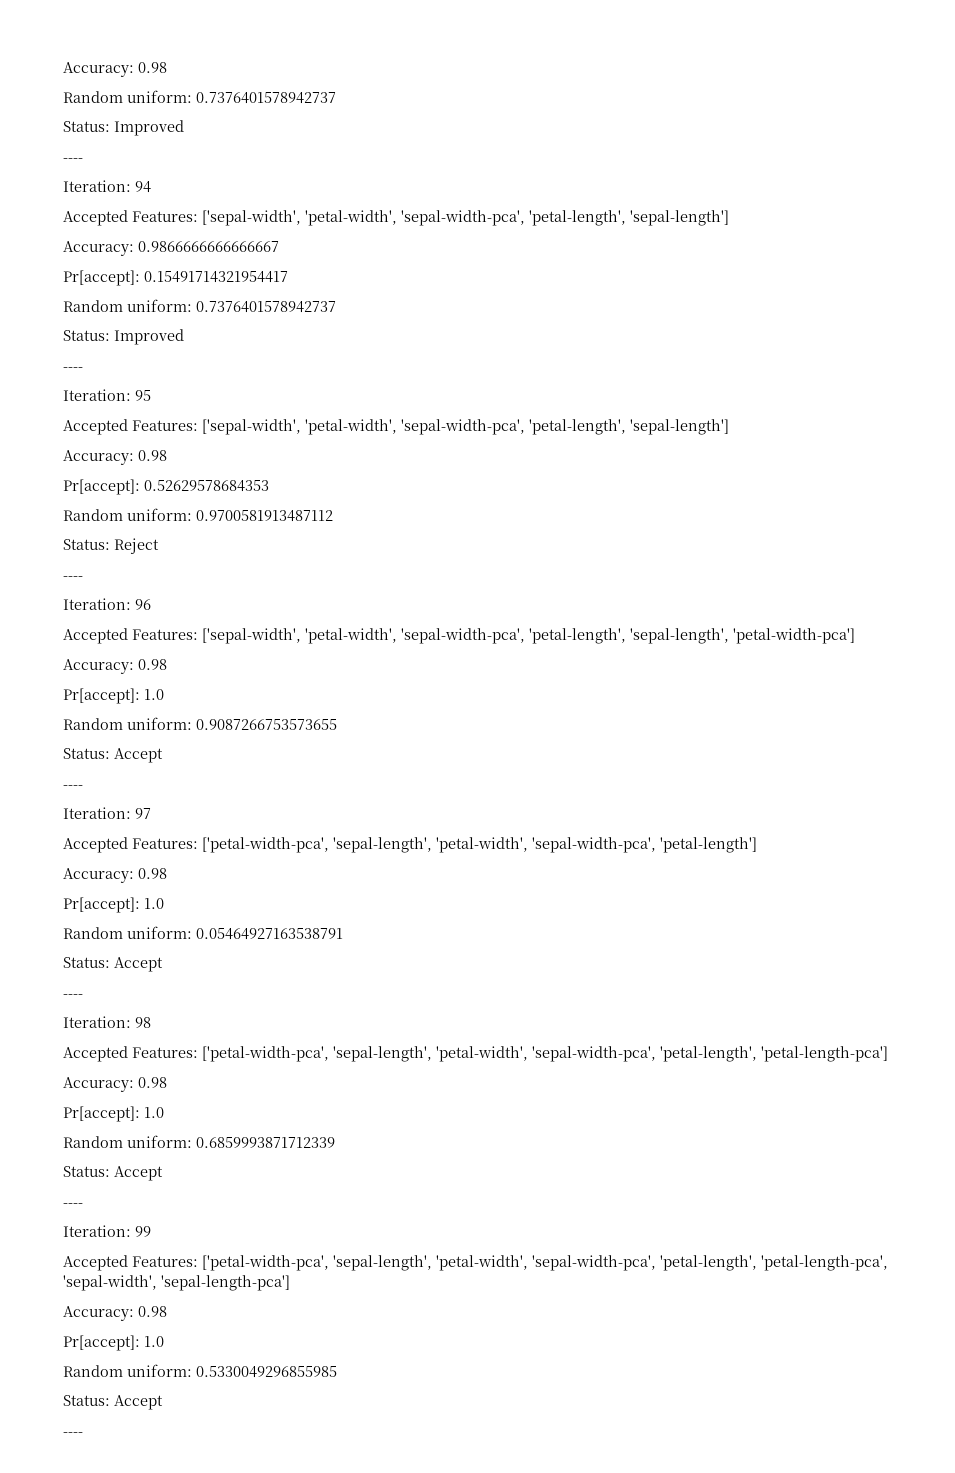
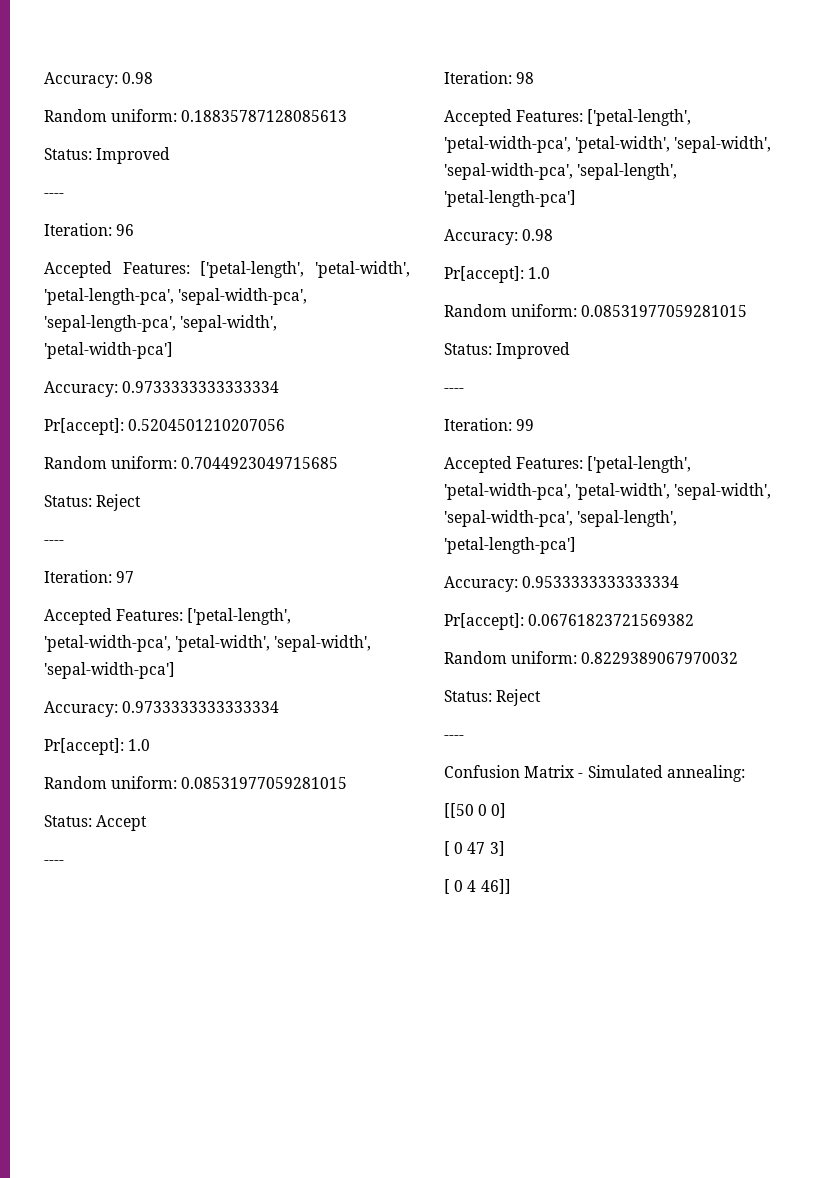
[196,92,336,104] [63,120,184,136] [63,158,83,162] [63,180,151,193] [63,210,729,226] [63,241,279,256] [63,270,288,286] [63,299,336,313] [63,329,184,345] [63,367,83,371] [63,389,151,401] [63,419,729,435] [63,450,167,465] [63,479,269,495] [63,508,333,522] [63,538,159,554] [63,576,83,580] [63,598,151,610] [63,628,729,644] 0.7376401578942737 // Status: Improved // ---- // Iteration: 94 // Accepted Features: ['sepal-width', 'petal-width', 'sepal-width-pca', 'petal-length', 'sepal-length'] // Accuracy: 0.9866666666666667 // Pr[accept]: 0.15491714321954417 // Random uniform: 0.7376401578942737 // Status: Improved // ---- // Iteration: 95 // Accepted Features: ['sepal-width', 'petal-width', 'sepal-width-pca', 'petal-length', 'sepal-length'] // Accuracy: 0.98 // Pr[accept]: 0.52629578684353 // Random uniform: 0.9700581913487112 // Status: Reject // ---- // Iteration: 96 // Accepted Features: ['sepal-width', 'petal-width', 'sepal-width-pca', 'petal-length', 'sepal-length', -> [181,110,348,122] [44,147,171,164] [44,193,64,198] [44,223,135,236] [44,261,410,278] [44,288,308,305] [44,315,278,332] 0.18835787128085613 // Status: Improved // ---- // Iteration: 96 // Accepted Features: ['petal-length', 'petal-width', 'petal-length-pca', 'sepal-width-pca', 'sepal-length-pca', 'sepal-width',
[138,659,167,670] [63,688,164,704] [63,717,337,730] [63,748,163,763] 0.98 // Pr[accept]: 1.0 // Random uniform: 0.9087266753573655 // Status: Accept -> [122,381,280,393] [44,418,286,435] [44,456,339,469] [44,494,142,511] 0.9733333333333334 // Pr[accept]: 0.5204501210207056 // Random uniform: 0.7044923049715685 // Status: Reject
[202,837,757,853] [63,868,167,883] [63,897,164,913] [63,926,343,940] ['petal-width-pca', 'sepal-length', 'petal-width', 'sepal-width-pca', 'petal-length'] // Accuracy: 0.98 // Pr[accept]: 1.0 // Random uniform: 0.05464927163538791 -> [187,608,292,625] [44,635,372,652] [44,662,175,679] [44,701,280,717] [44,738,151,755] [44,776,348,789] ['petal-length', 'petal-width-pca', 'petal-width', 'sepal-width', 'sepal-width-pca'] // Accuracy: 0.9733333333333334 // Pr[accept]: 1.0 // Random uniform: 0.08531977059281015
[202,1046,757,1062] ['petal-width-pca', 'sepal-length', 'petal-width', 'sepal-width-pca', 'petal-length', -> [587,109,692,126] [444,136,772,153] [444,163,678,180] ['petal-length', 'petal-width-pca', 'petal-width', 'sepal-width', 'sepal-width-pca', 'sepal-length',
[196,1137,335,1148] [63,1166,163,1181] 0.6859993871712339 // Status: Accept -> [581,305,748,317] [444,342,571,359] 0.08531977059281015 // Status: Improved
[202,1255,888,1271] [63,1275,290,1291] [63,1306,167,1321] [63,1335,164,1351] [63,1364,337,1378] [63,1395,163,1410] [63,1432,83,1436] ['petal-width-pca', 'sepal-length', 'petal-width', 'sepal-width-pca', 'petal-length', 'petal-length-pca', 'sepal-width', 'sepal-length-pca'] // Accuracy: 0.98 // Pr[accept]: 1.0 // Random uniform: 0.5330049296855985 // Status: Accept // ---- -> [587,456,692,473] [444,483,772,500] [444,510,678,527] [444,537,576,554] [444,576,680,592] [444,613,695,630] [444,651,739,664] [444,689,542,706] [444,735,464,740] [444,765,745,782] [444,803,507,818] [444,841,505,856] [444,879,511,894] ['petal-length', 'petal-width-pca', 'petal-width', 'sepal-width', 'sepal-width-pca', 'sepal-length', 'petal-length-pca'] // Accuracy: 0.9533333333333334 // Pr[accept]: 0.06761823721569382 // Random uniform: 0.8229389067970032 // Status: Reject // ---- // Confusion Matrix - Simulated annealing: // [[50 0 0] // [ 0 47 3] // [ 0 4 46]]

